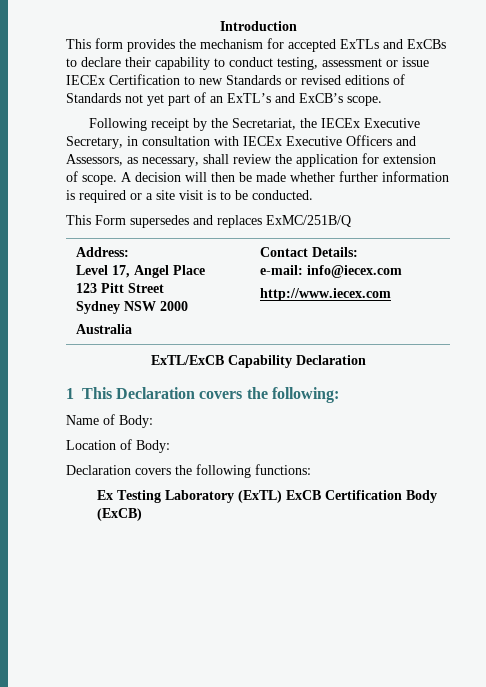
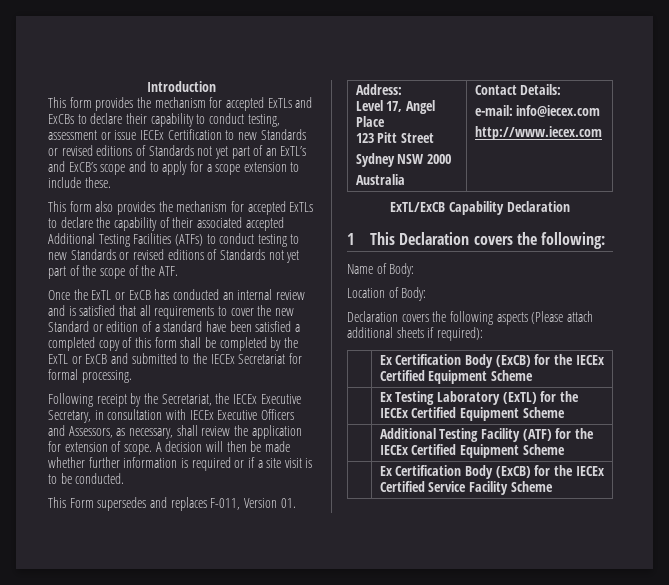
[347,96,382,106] scope. -> [100,161,300,175] [48,177,111,188] [48,201,314,215] [48,217,284,231] [48,233,300,247] [48,249,300,263] [48,265,178,279] [48,289,305,300] [48,305,294,319] [48,321,300,332] [48,337,298,351] [48,353,302,364] [48,369,132,383] scope and to apply for a scope extension to include these. // This form also provides the mechanism for accepted ExTLs to declare the capability of their associated accepted Additional Testing Facilities (ATFs) to conduct testing to new Standards or revised editions of Standards not yet part of the scope of the ATF. // Once the ExTL or ExCB has conducted an internal review and is satisfied that all requirements to cover the new Standard or edition of a standard have been satisfied a completed copy of this form shall be completed by the ExTL or ExCB and submitted to the IECEx Secretariat for formal processing.
(142, 196) none -> [247,457,255,468] if
[266,215,351,227] ExMC/251B/Q -> [210,498,296,510] F-011, Version 01.
[255,464,311,475] [97,490,438,503] [97,508,143,521] functions: // Ex Testing Laboratory (ExTL) ExCB Certification Body (ExCB) -> [496,311,593,325] [347,327,483,341] [379,354,604,368] [379,370,534,384] [379,391,579,405] [379,407,565,421] [379,428,594,442] [379,444,565,458] [379,465,604,479] [379,481,553,495] aspects (Please attach additional sheets if required): // | Ex Certification Body (ExCB) for the IECEx Certified Equipment Scheme // | Ex Testing Laboratory (ExTL) for the IECEx Certified Equipment Scheme // | Additional Testing Facility (ATF) for the IECEx Certified Equipment Scheme // | Ex Certification Body (ExCB) for the IECEx Certified Service Facility Scheme

